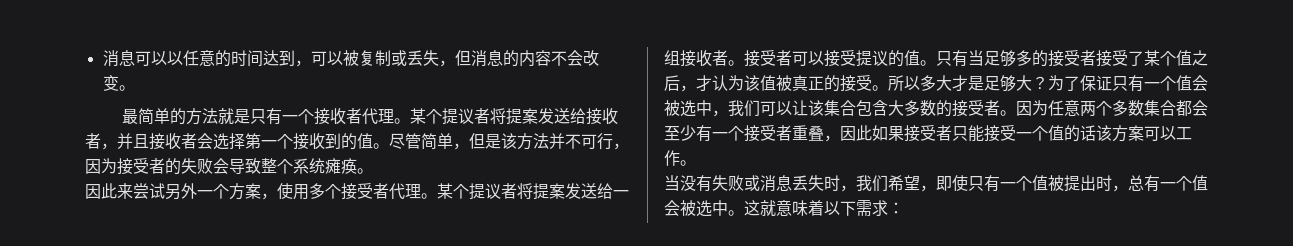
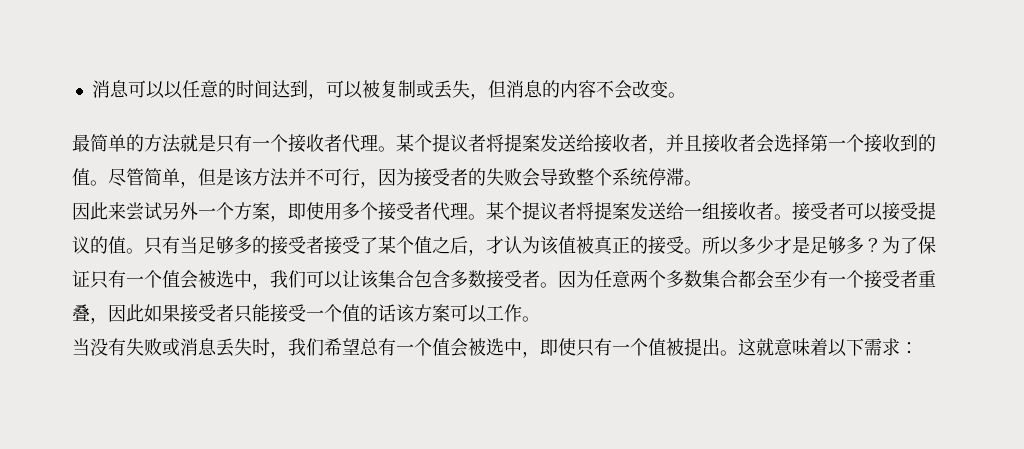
[325,158,357,174] 瘫痪 -> [648,168,684,186] 停滞
(277, 196) none -> [288,203,306,220] 即
[936,75,952,91] 大 -> [756,236,774,254] 少
[1016,75,1032,91] 大 -> [846,236,864,254] 多
[888,100,952,117] 大多数的 -> [450,270,486,288] 多数
(920, 183) none -> [360,338,522,357] 总有一个值会被选中
[1096,175,1208,192] [664,200,728,217] 时，总有一个值会被选中 -> (720, 347) none

